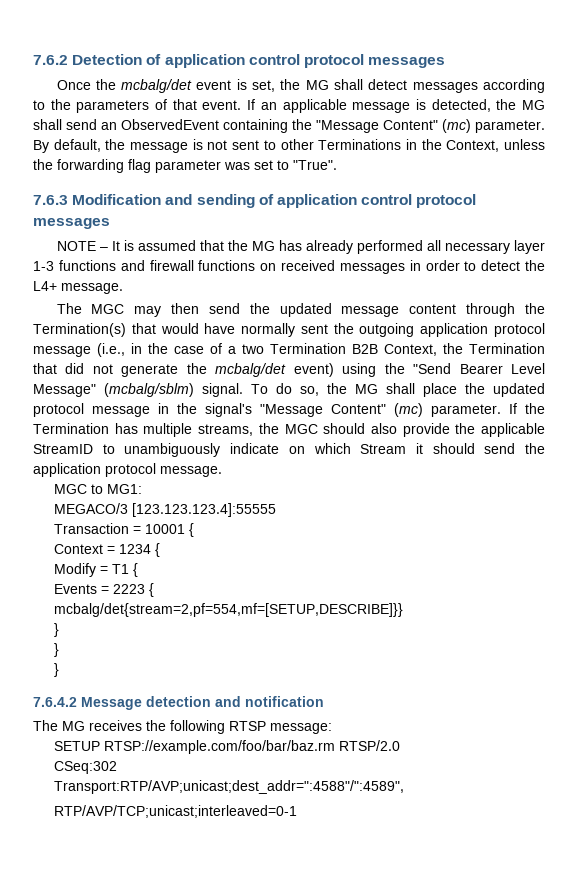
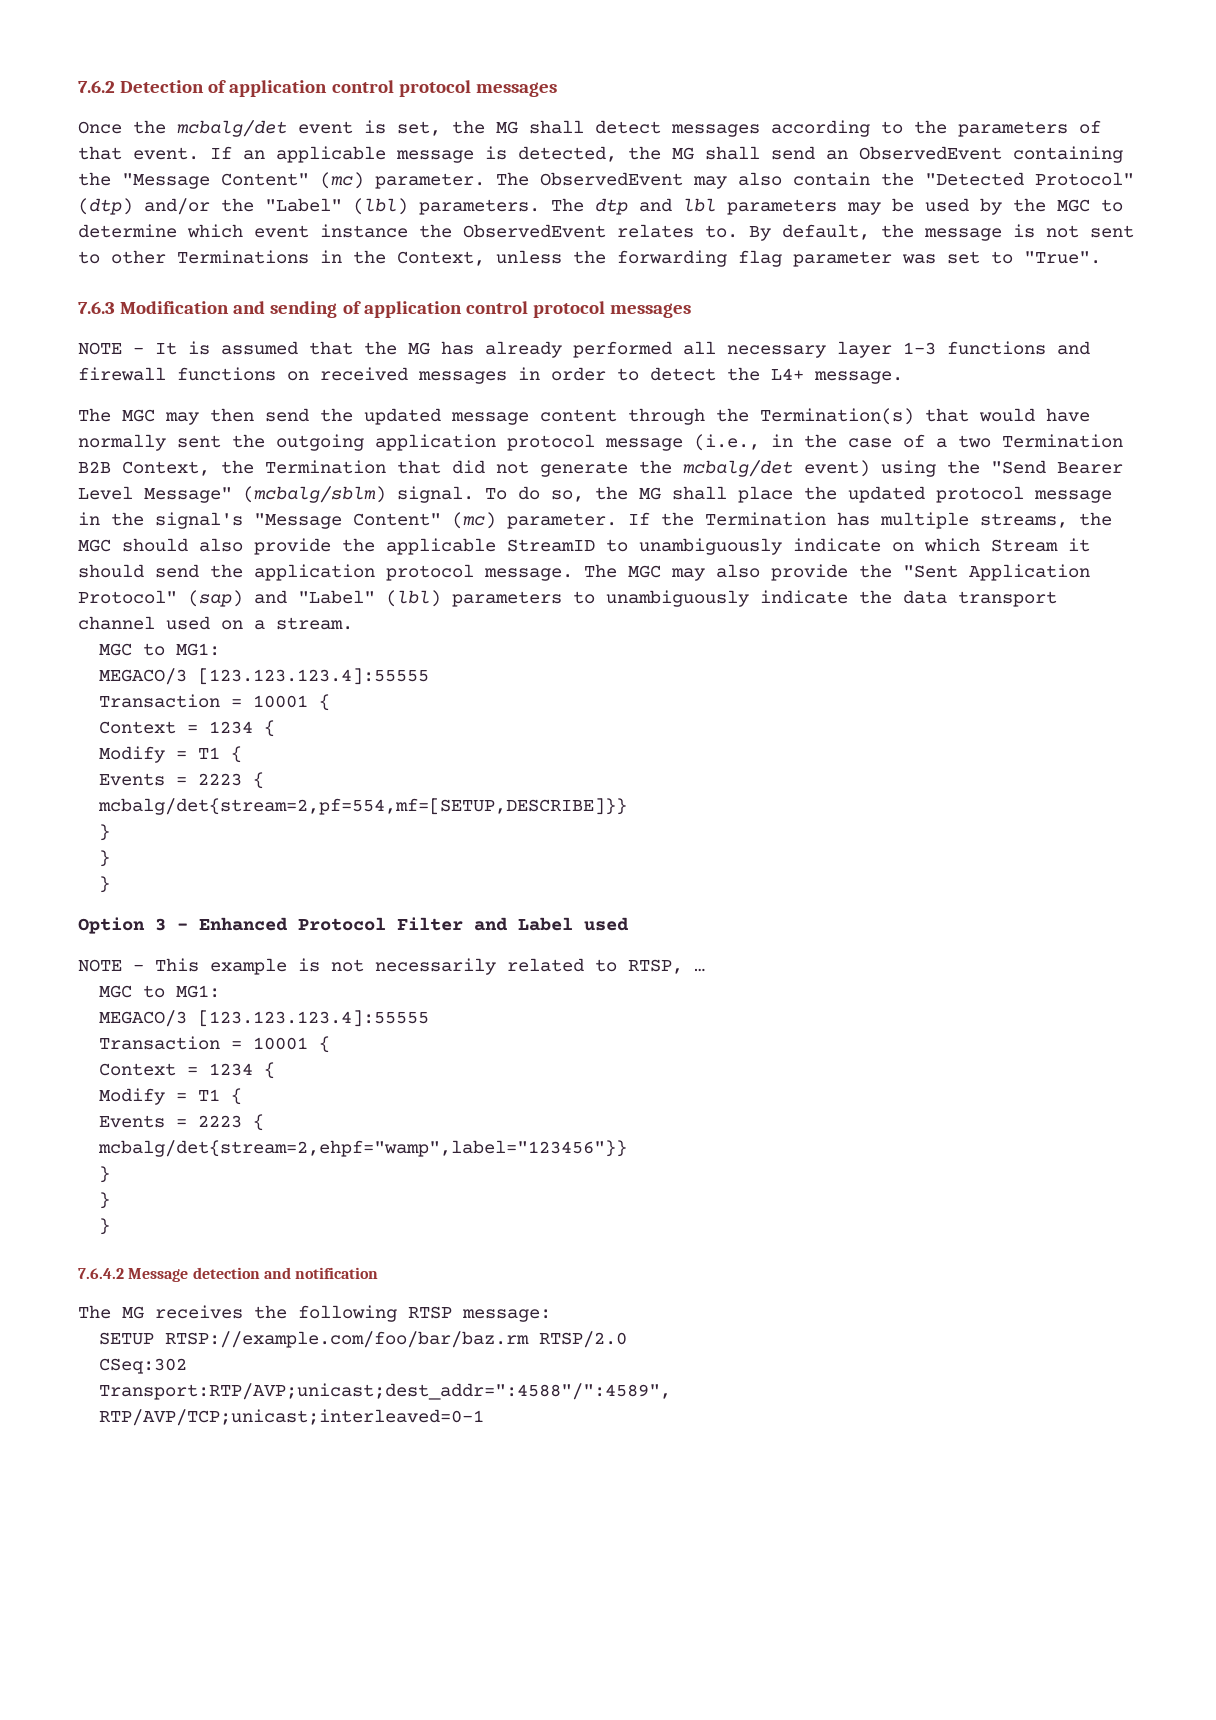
(545, 126) none -> [496,172,1134,189] [78,198,1123,215] [78,224,738,238] The ObservedEvent may also contain the "Detected Protocol" (dtp) and/or the "Label" (lbl) parameters. The dtp and lbl parameters may be used by the MGC to determine which event instance the ObservedEvent relates to.
(222, 471) none -> [584,564,1090,581] [78,590,1057,607] [78,616,353,630] The MGC may also provide the "Sent Application Protocol" (sap) and "Label" (lbl) parameters to unambiguously indicate the data transport channel used on a stream.
(59, 670) none -> [78,917,629,934] [78,958,705,975] [99,985,221,998] [99,1010,430,1027] [99,1036,331,1053] [99,1062,276,1079] [99,1088,243,1105] [99,1114,265,1131] [98,1140,628,1157] [99,1166,111,1183] [99,1192,111,1209] [99,1218,111,1235] // Option 3 – Enhanced Protocol Filter and Label used // NOTE – This example is not necessarily related to RTSP, … // MGC to MG1: // MEGACO/3 [123.123.123.4]:55555 // Transaction = 10001 { // Context = 1234 { // Modify = T1 { // Events = 2223 { // mcbalg/det{stream=2,ehpf="wamp",label="123456"}} // } // } // }

